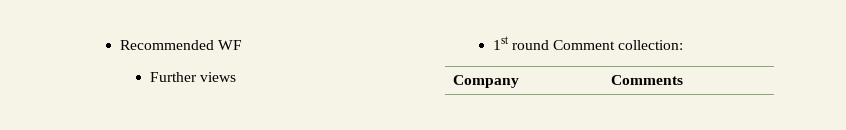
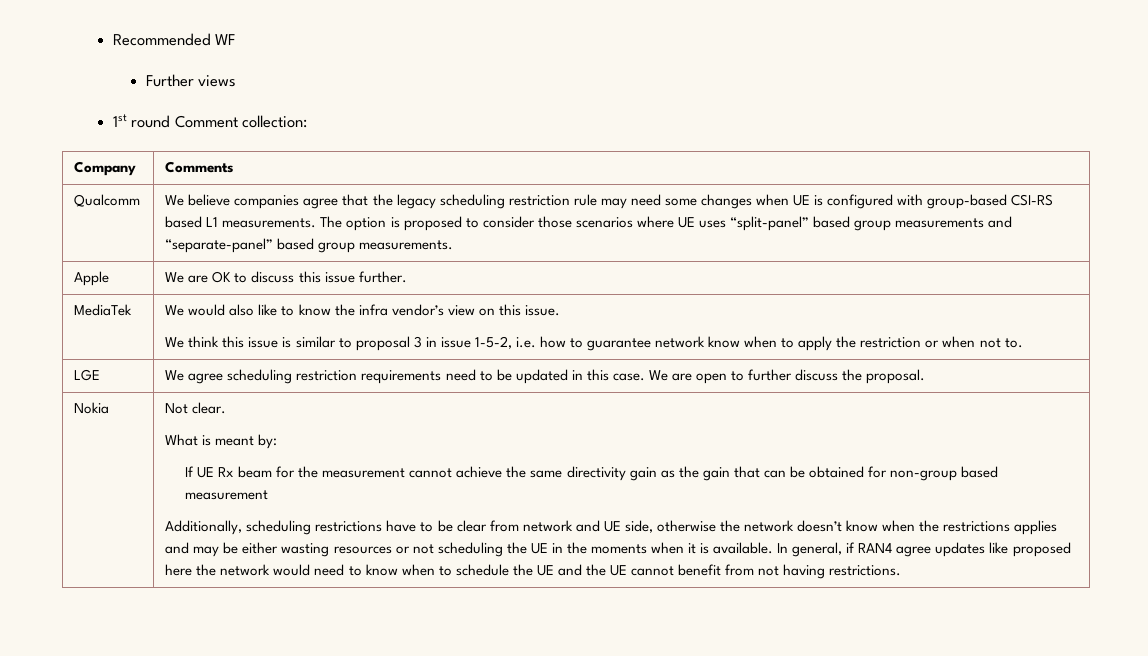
(684, 80) none -> [74,194,141,207] [165,194,1054,209] [165,216,1013,231] [165,238,454,253] [74,271,110,286] [165,271,407,283] [74,304,133,316] [165,304,560,316] [165,336,1023,351] [74,369,101,381] [165,369,926,384] [74,402,110,414] [165,402,227,414] [165,434,278,449] [184,466,999,481] [184,490,268,500] [165,520,1058,535] [165,542,1071,557] [165,564,902,579] // Qualcomm | We believe companies agree that the legacy scheduling restriction rule may need some changes when UE is configured with group-based CSI-RS based L1 measurements. The option is proposed to consider those scenarios where UE uses “split-panel” based group measurements and “separate-panel” based group measurements. // Apple | We are OK to discuss this issue further. // MediaTek | We would also like to know the infra vendor’s view on this issue. // We think this issue is similar to proposal 3 in issue 1-5-2, i.e. how to guarantee network know when to apply the restriction or when not to. // LGE | We agree scheduling restriction requirements need to be updated in this case. We are open to further discuss the proposal. // Nokia | Not clear. // What is meant by: // If UE Rx beam for the measurement cannot achieve the same directivity gain as the gain that can be obtained for non-group based measurement // Additionally, scheduling restrictions have to be clear from network and UE side, otherwise the network doesn’t know when the restrictions applies and may be either wasting resources or not scheduling the UE in the moments when it is available. In general, if RAN4 agree updates like proposed here the network would need to know when to schedule the UE and the UE cannot benefit from not having restrictions.

